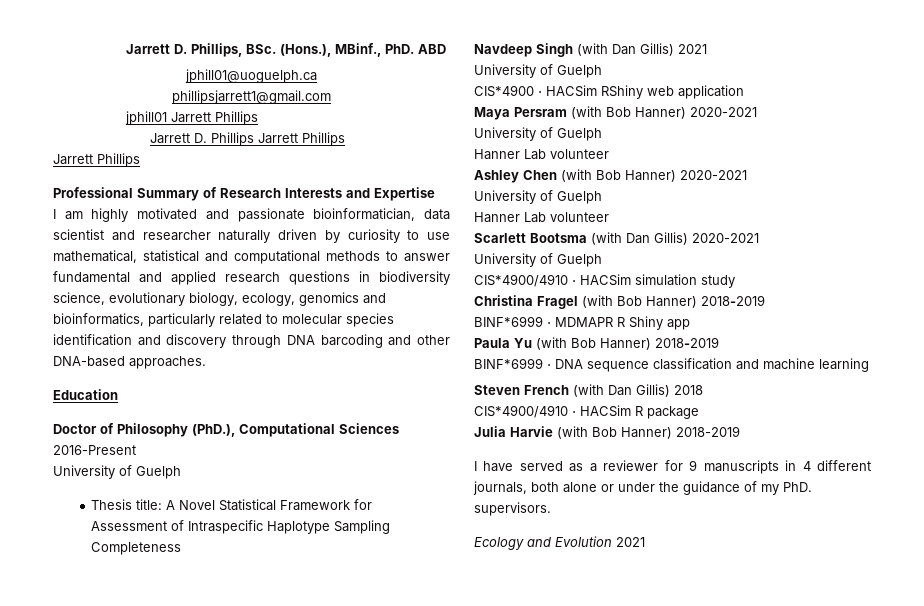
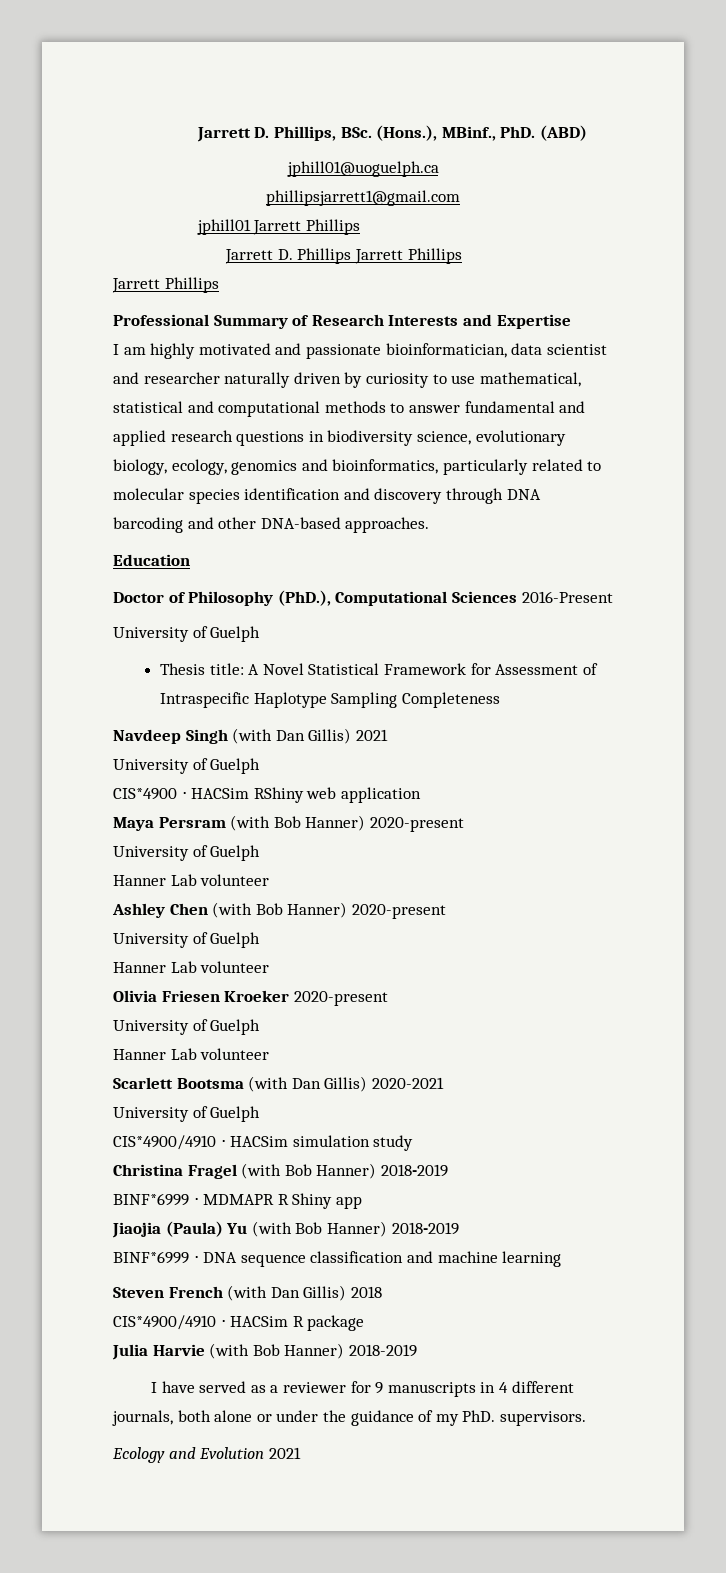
[417,44,446,54] ABD -> [539,125,587,141] (ABD)
[690,107,757,117] 2020-2021 -> [369,817,464,832] 2020-present
[680,170,747,180] 2020-2021 -> [351,904,446,919] [113,932,261,948] [113,961,270,973] [113,990,388,1006] 2020-present // University of Guelph // Hanner Lab volunteer // Olivia Friesen Kroeker 2020-present
[474,338,510,348] Paula -> [112,1221,223,1238] Jiaojia (Paula)

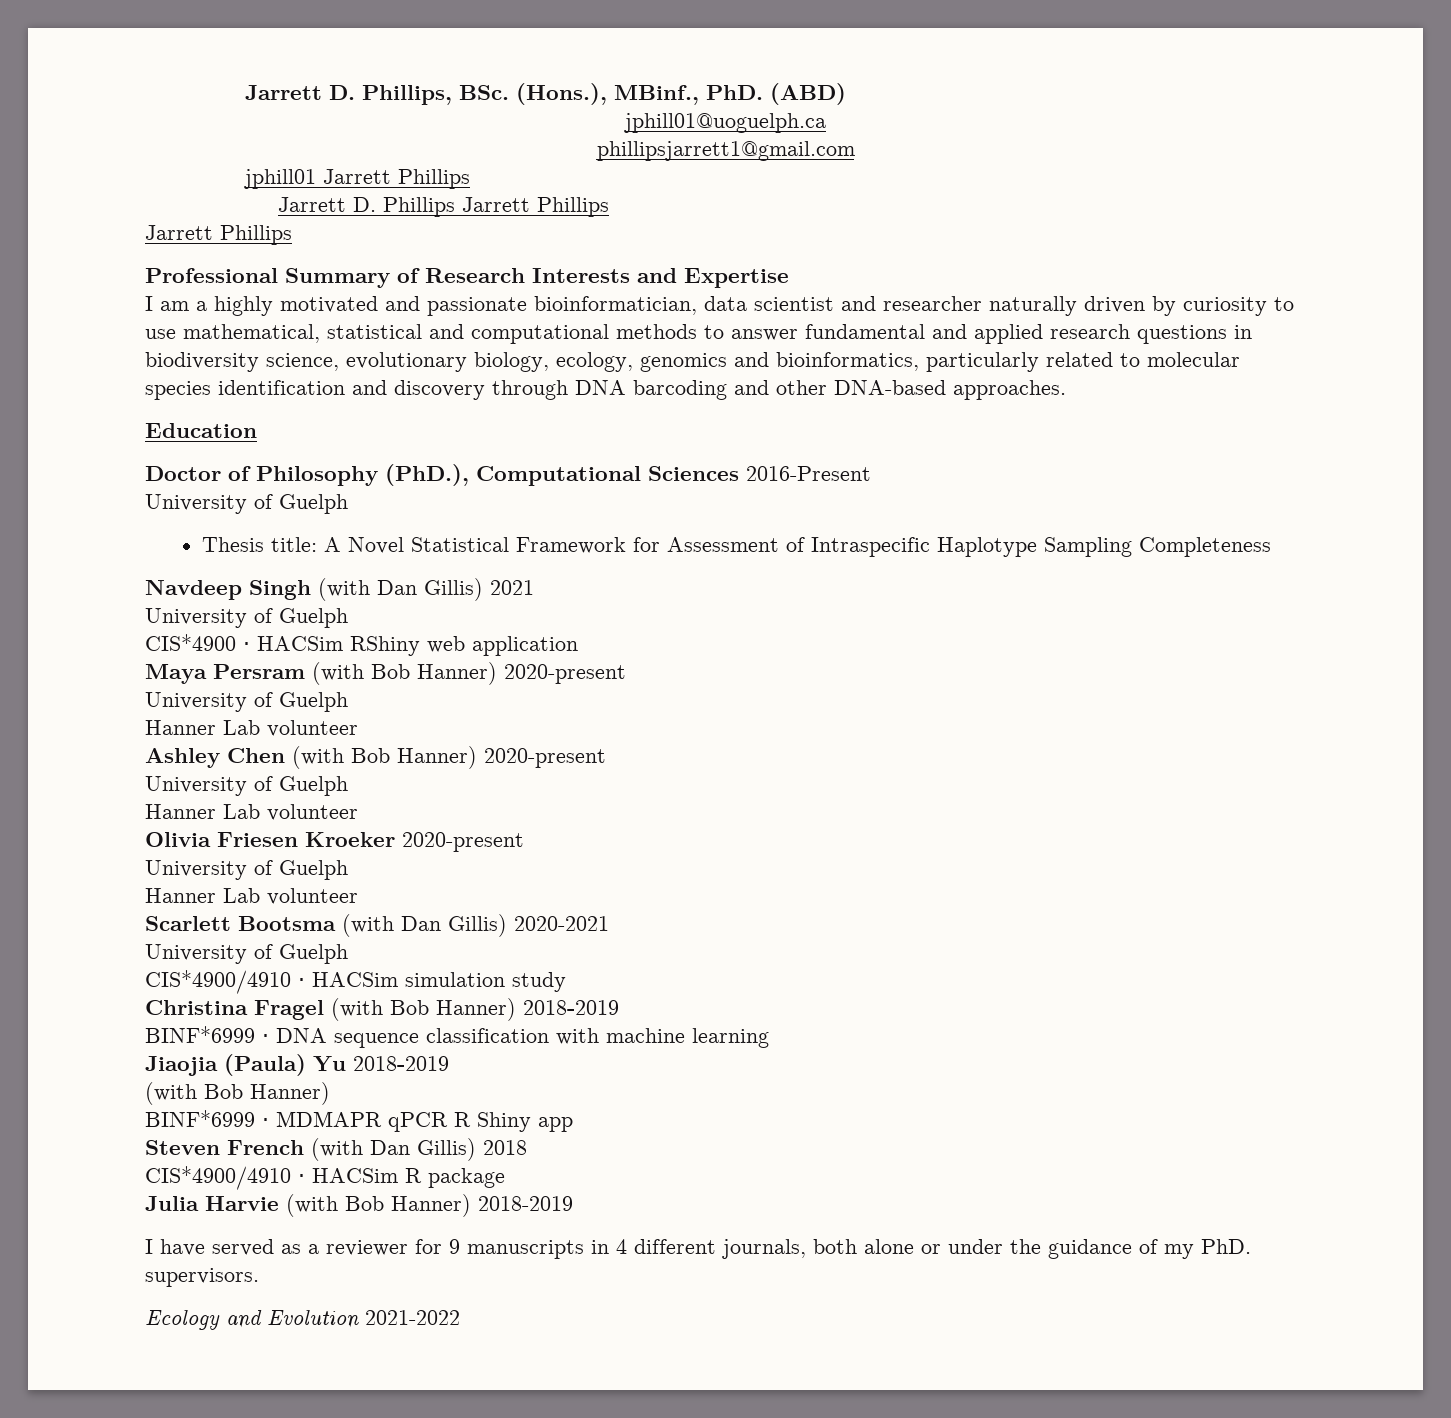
(146, 351) none -> [196,301,207,311] a
[203,1193,362,1209] MDMAPR R Shiny app -> [276,1028,769,1048] DNA sequence classification with machine learning
[251,1221,459,1237] [113,1251,562,1267] (with Bob Hanner) 2018-2019 // BINF*6999 ⋅ DNA sequence classification and machine learning -> [353,1056,449,1071] [145,1082,330,1105] [145,1110,573,1132] 2018-2019 // (with Bob Hanner) // BINF*6999 ⋅ MDMAPR qPCR R Shiny app
[268,1447,301,1459] 2021 -> [365,1310,460,1325] 2021-2022

